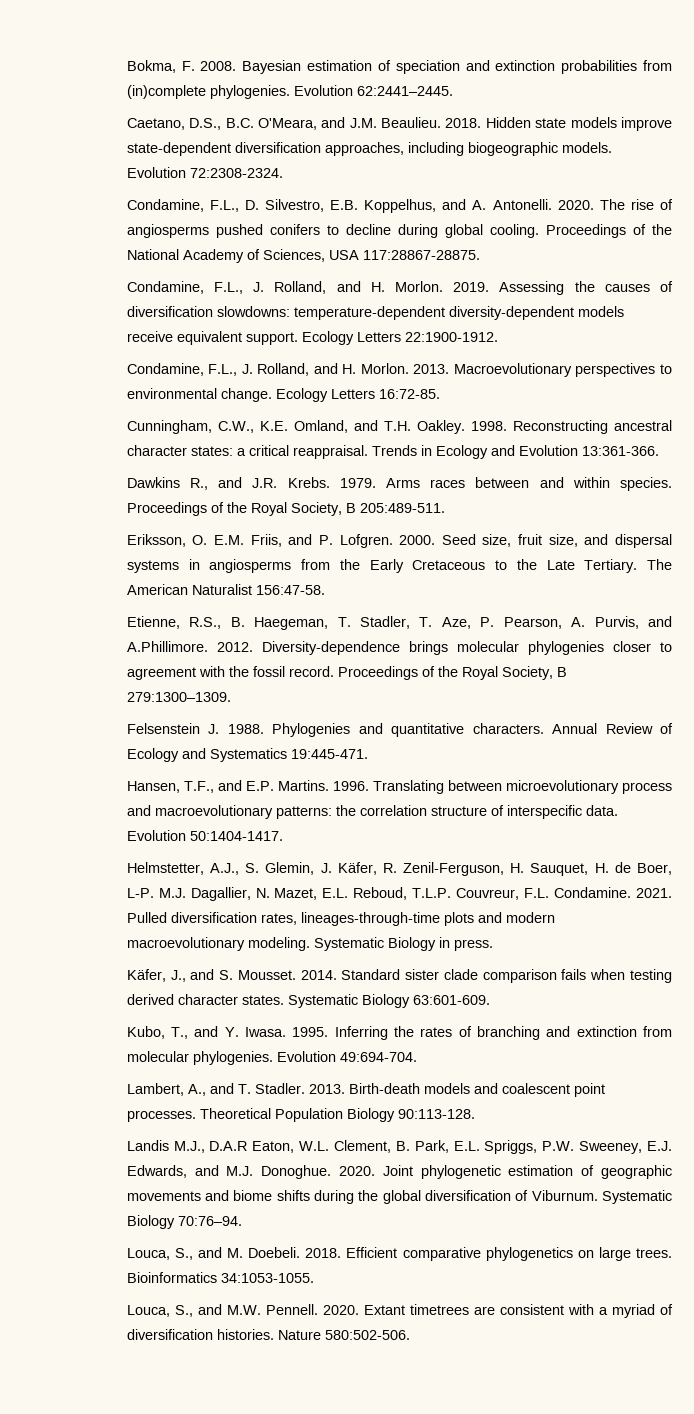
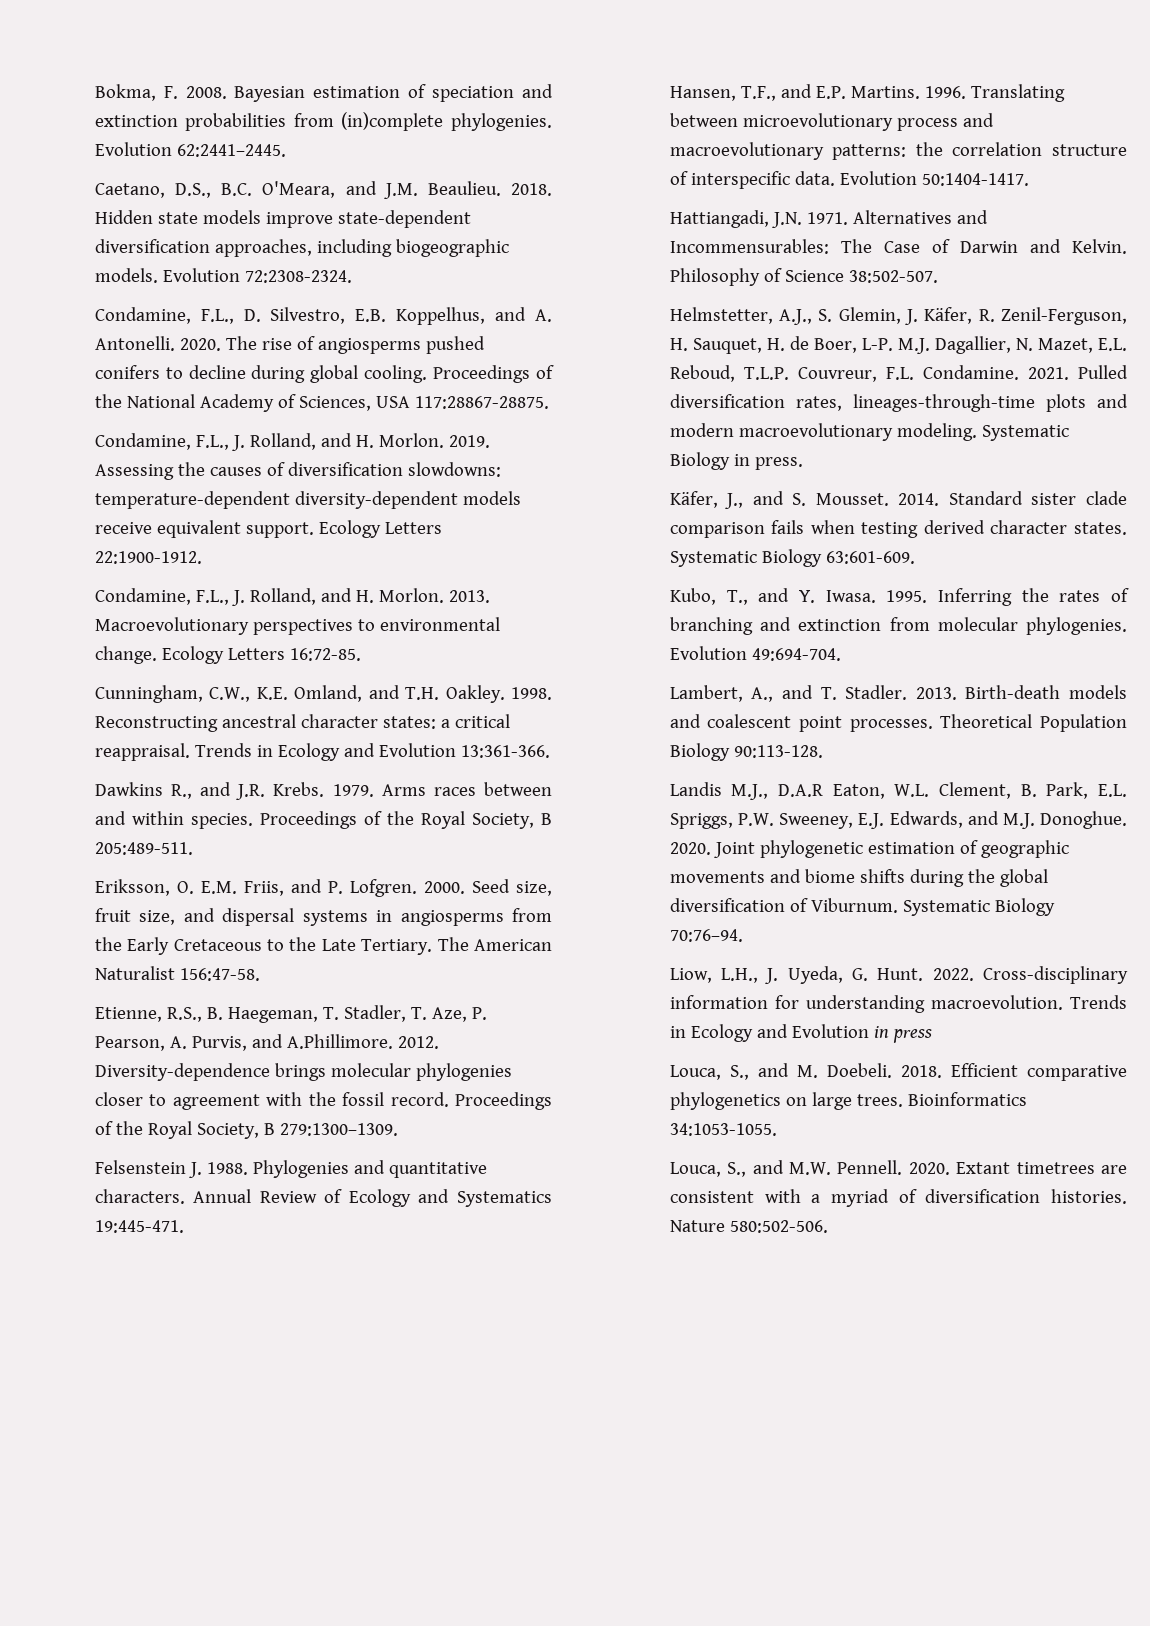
(283, 836) none -> [669,210,988,228] [669,239,1127,254] [669,268,938,286] // Hattiangadi, J.N. 1971. Alternatives and Incommensurables: The Case of Darwin and Kelvin. Philosophy of Science 38:502-507.
(242, 1221) none -> [669,966,1128,984] [669,995,1127,1013] [669,1024,932,1043] // Liow, L.H., J. Uyeda, G. Hunt. 2022. Cross-disciplinary information for understanding macroevolution. Trends in Ecology and Evolution in press

